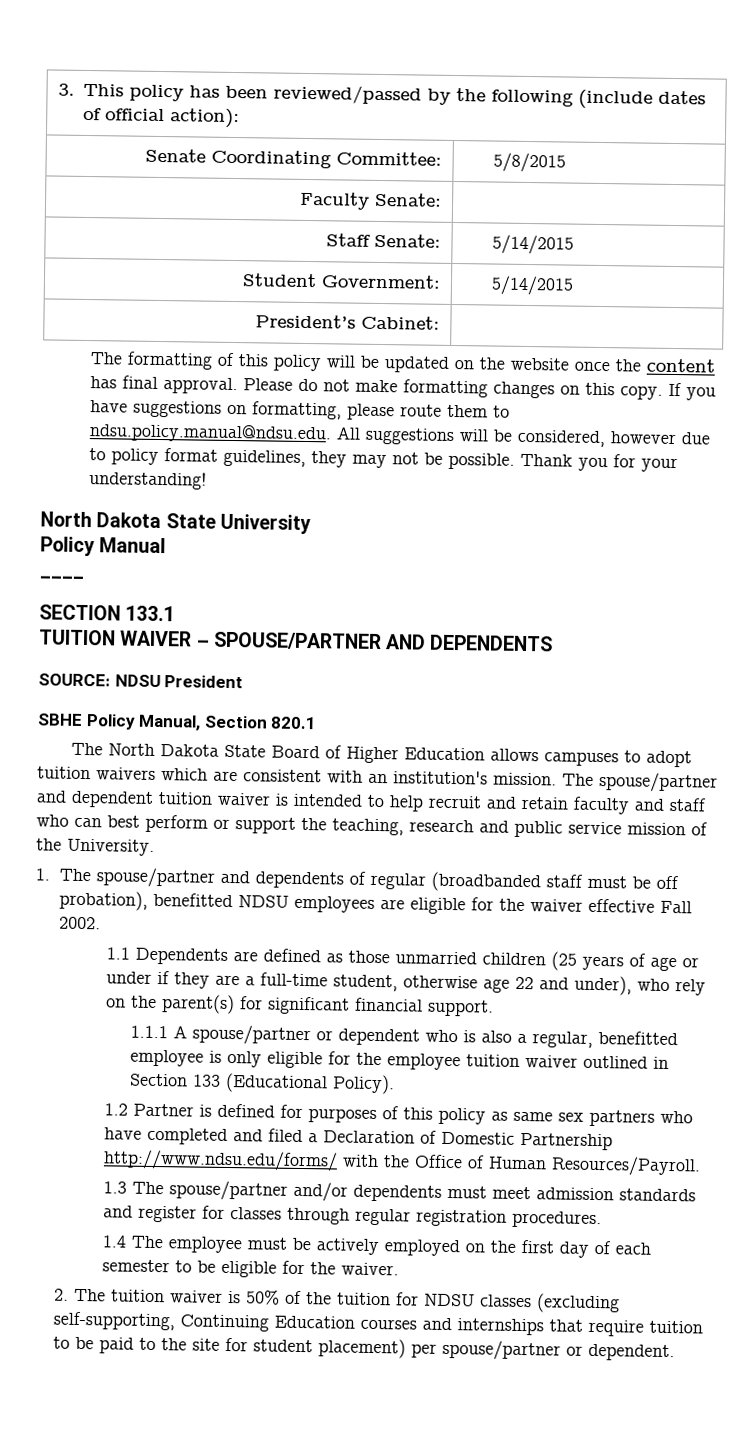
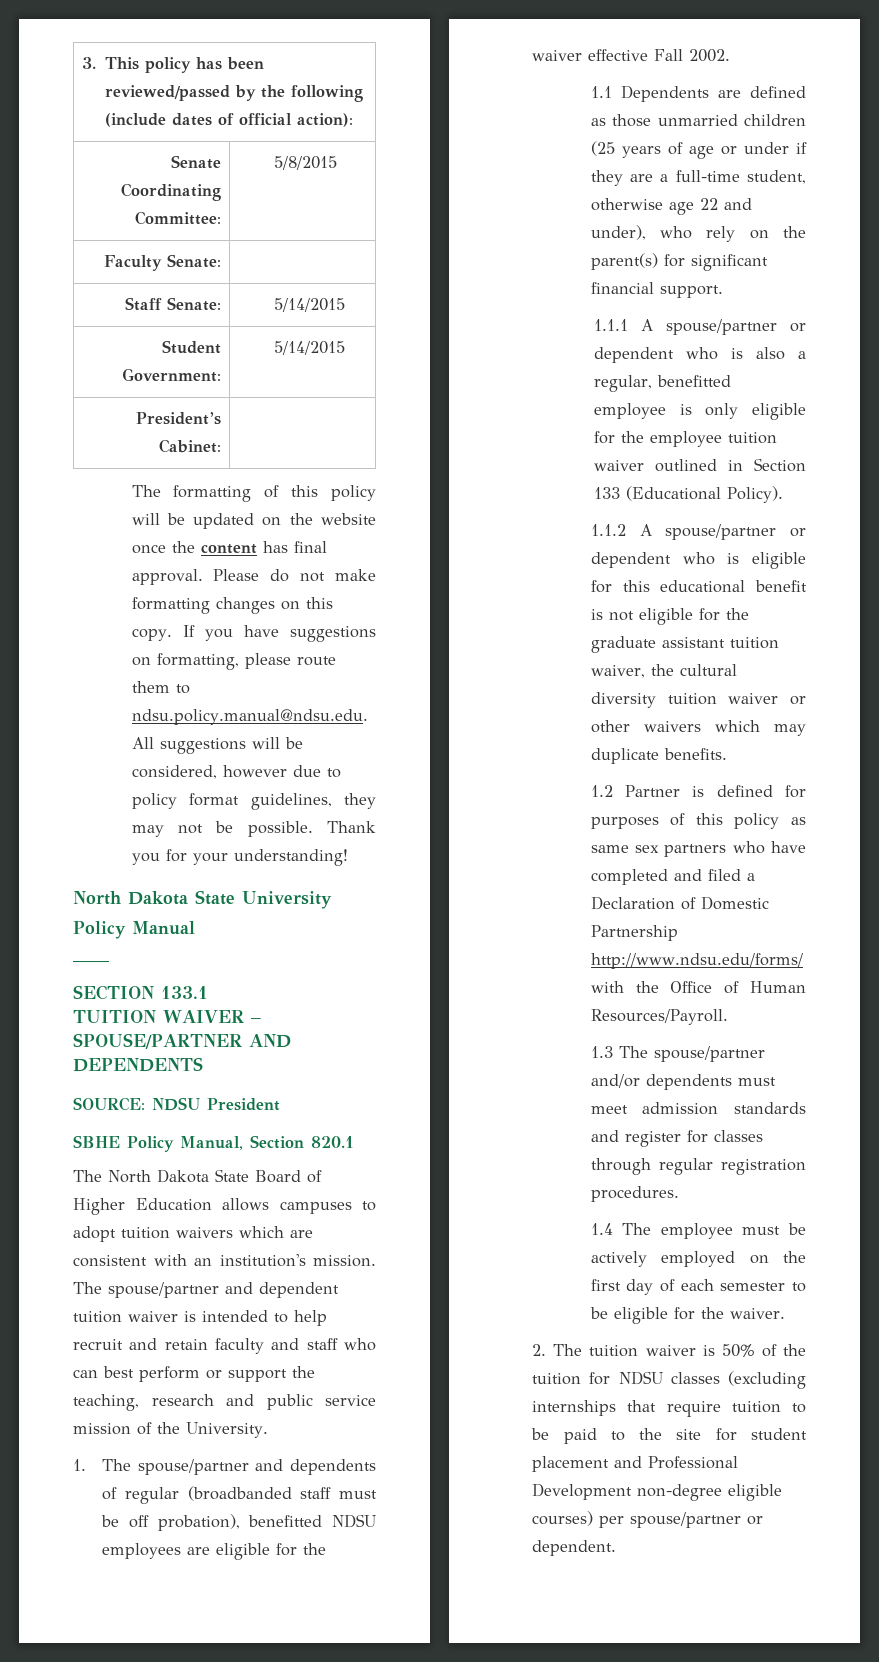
(395, 1084) none -> [590,524,806,540] [590,552,806,569] [590,580,807,593] [590,608,749,625] [590,636,779,653] [590,664,737,678] [590,692,806,708] [590,720,806,736] [590,748,727,764] // 1.1.2 A spouse/partner or dependent who is eligible for this educational benefit is not eligible for the graduate assistant tuition waiver, the cultural diversity tuition waiver or other waivers which may duplicate benefits.
[53,1311,453,1332] self-supporting, Continuing Education courses and -> (806, 1380) none
[318,1338,407,1359] placement) -> [532,1456,739,1472] [532,1483,783,1501] [532,1511,594,1526] placement and Professional Development non-degree eligible courses)

